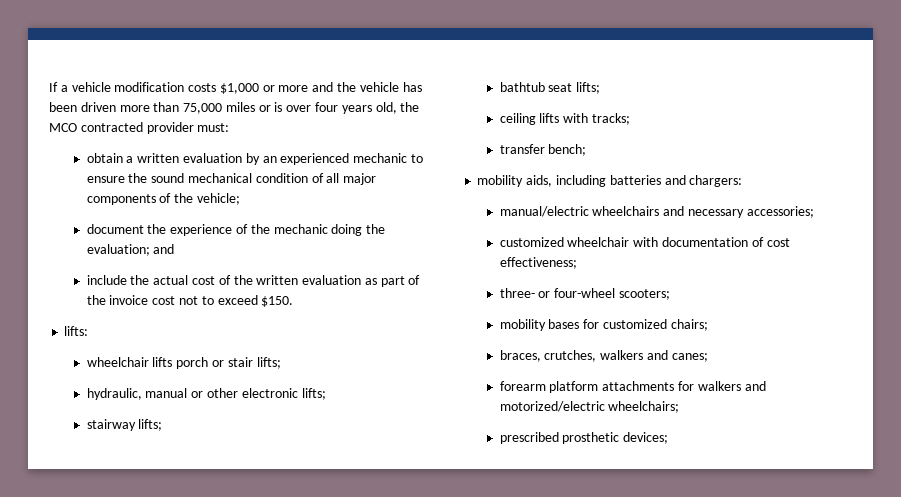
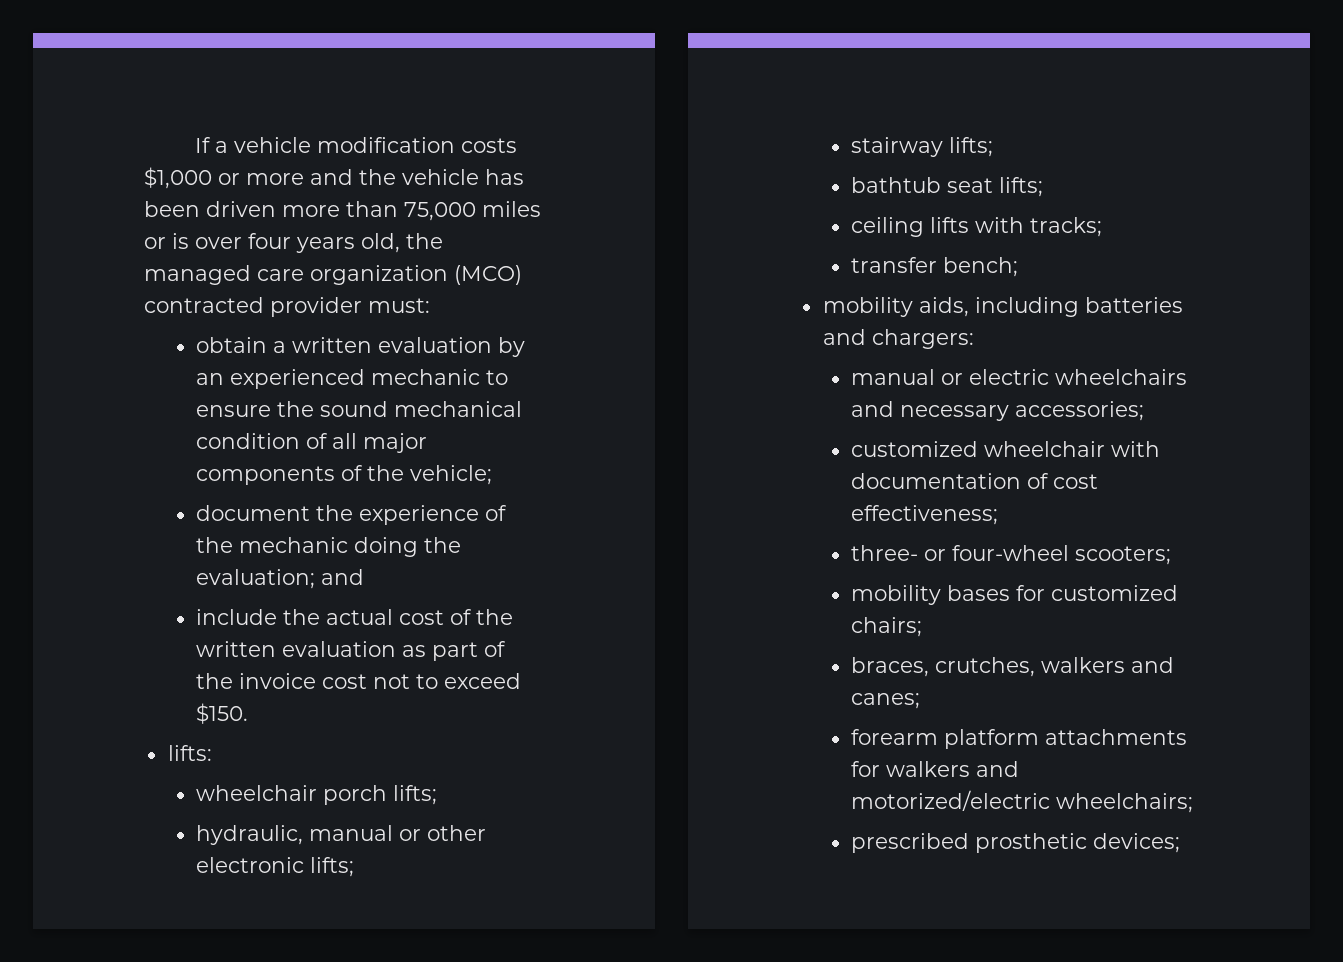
[49,123,77,132] MCO -> [144,265,522,285] managed care organization (MCO)
[152,357,253,369] lifts porch or stair -> [323,785,388,805] porch
[499,206,589,217] manual/electric -> [851,369,1050,385] manual or electric

